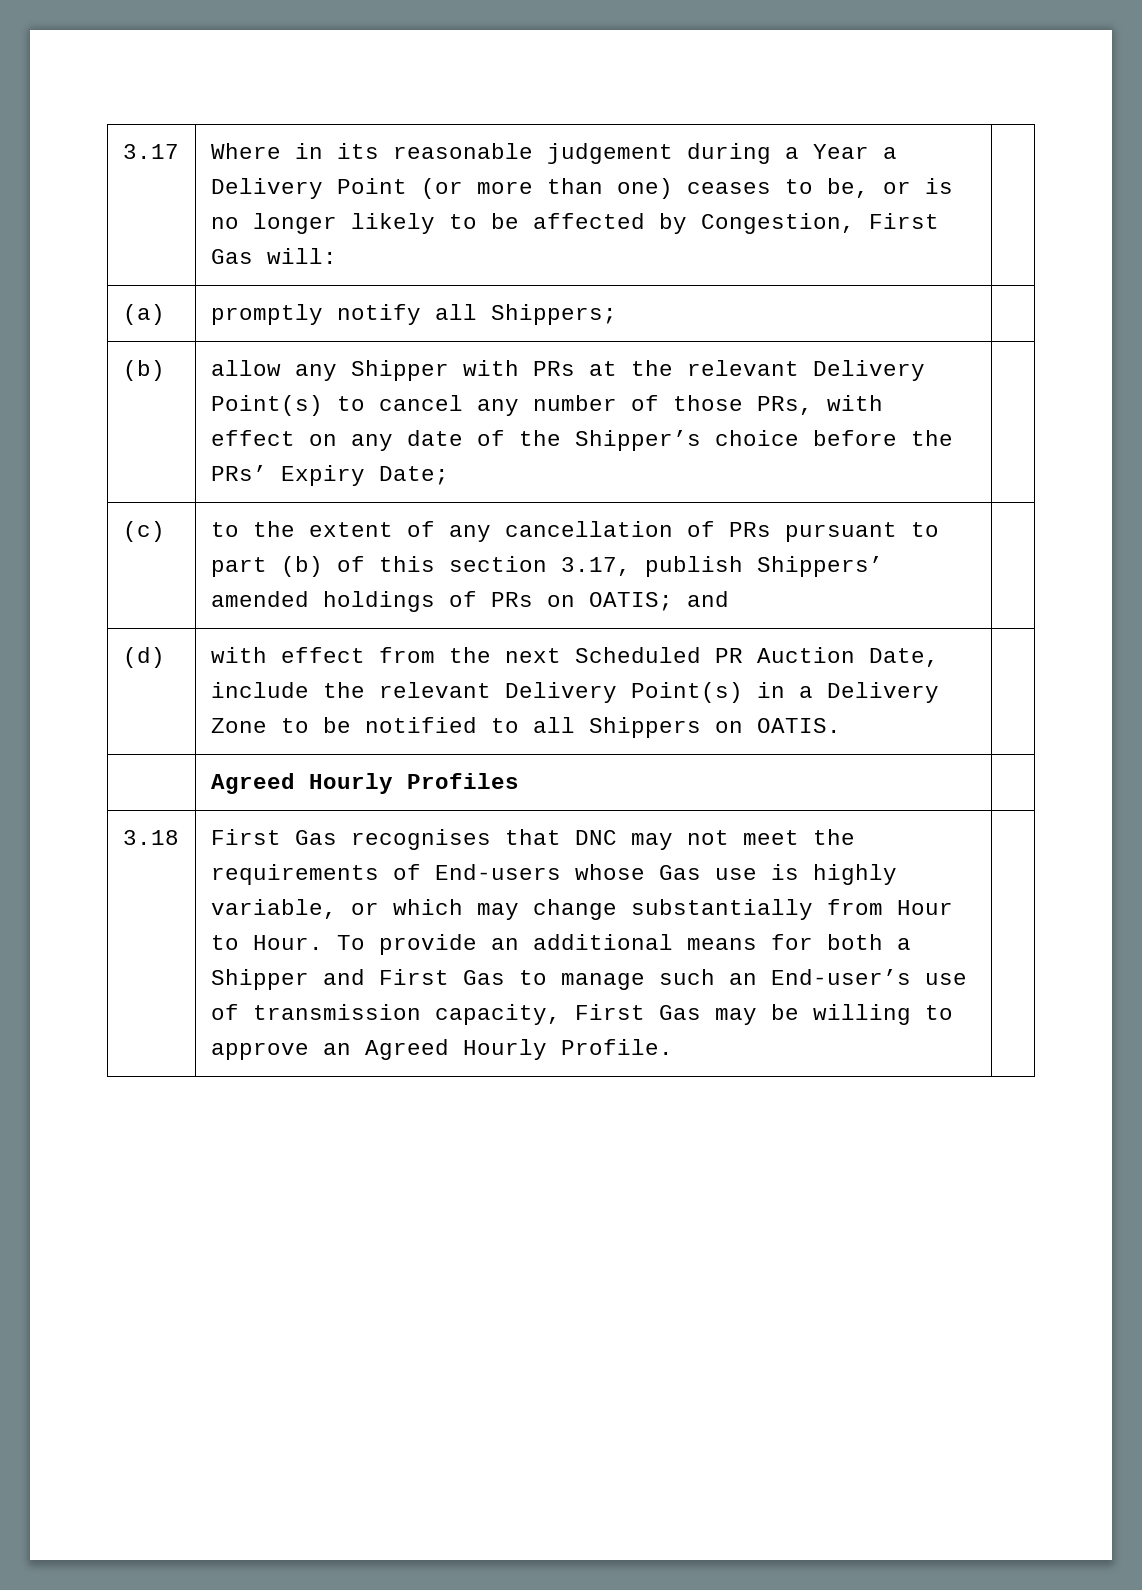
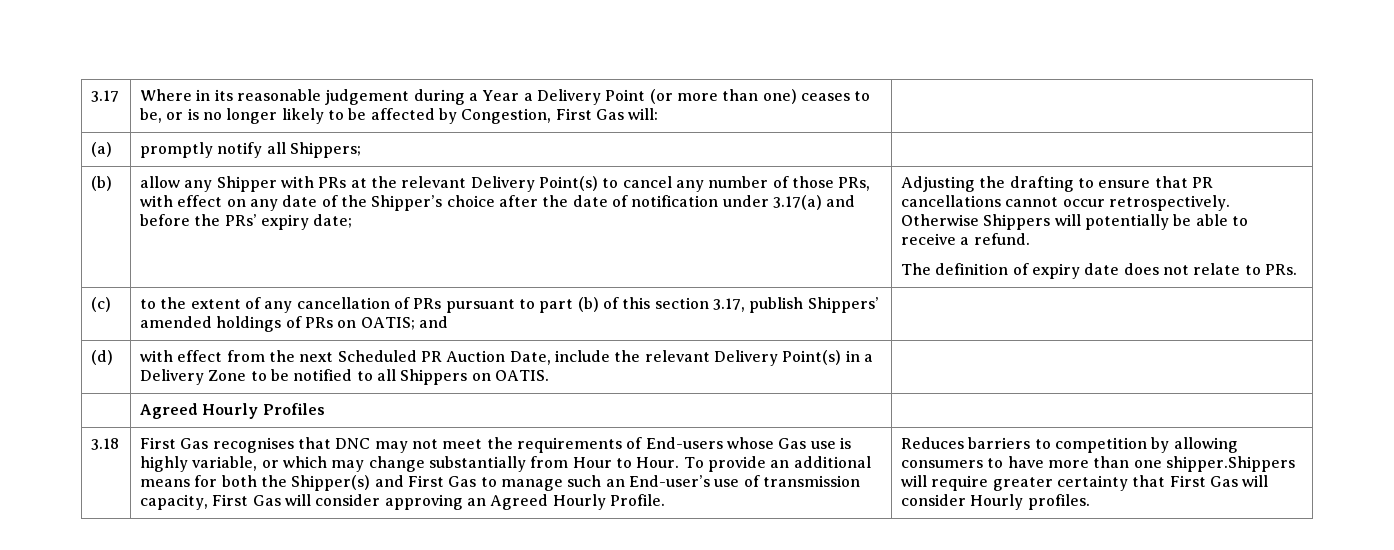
[812,430,953,446] [210,465,449,486] before the PRs’ Expiry Date; | -> [499,195,856,210] [140,214,353,230] [901,176,1214,192] [901,195,1231,211] [901,214,1249,230] [901,233,1030,245] [901,263,1298,279] after the date of notification under 3.17(a) and before the PRs’ expiry date; | Adjusting the drafting to ensure that PR cancellations cannot occur retrospectively. Otherwise Shippers will potentially be able to receive a refund. // The definition of expiry date does not relate to PRs.
[896,938,911,950] [210,969,309,990] a Shipper -> [261,475,371,491] the Shipper(s)
[714,1004,953,1025] [210,1042,309,1060] may be willing to approve -> [285,494,463,510] will consider approving
(673, 1047) none -> [901,437,1238,453] [901,456,1296,472] [901,475,1269,491] [901,494,1090,510] Reduces barriers to competition by allowing consumers to have more than one shipper.Shippers will require greater certainty that First Gas will consider Hourly profiles.

